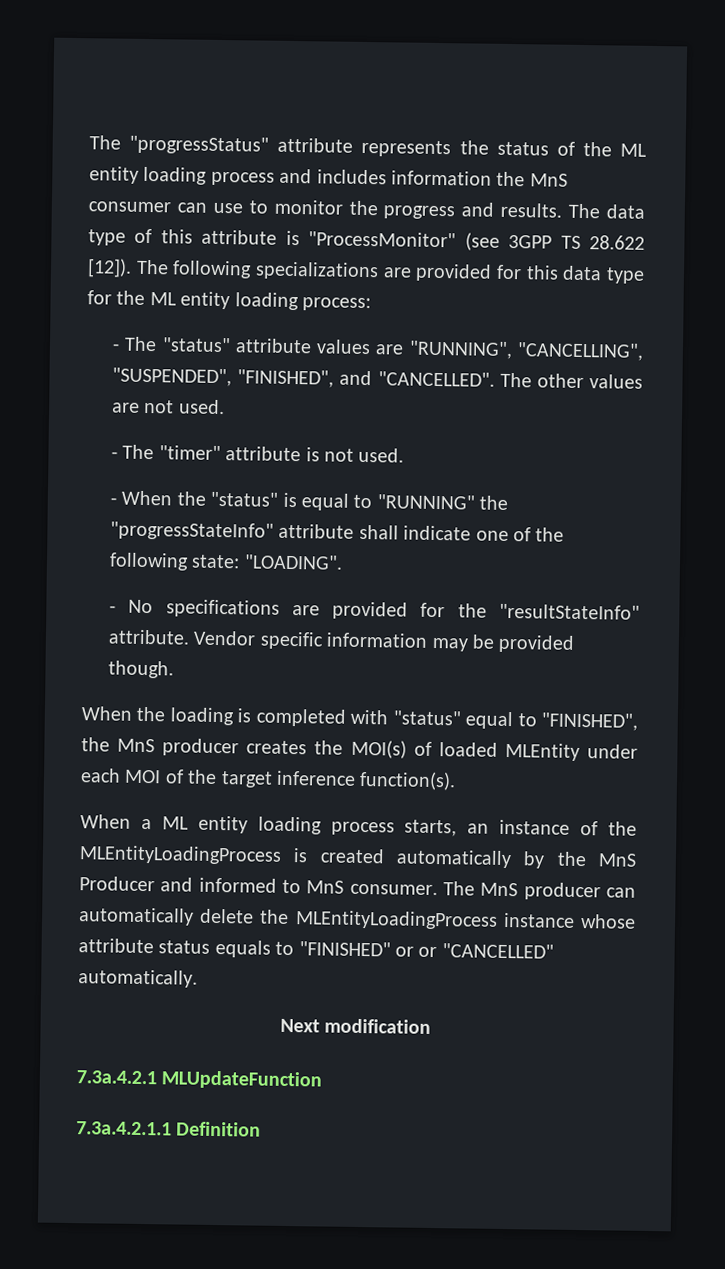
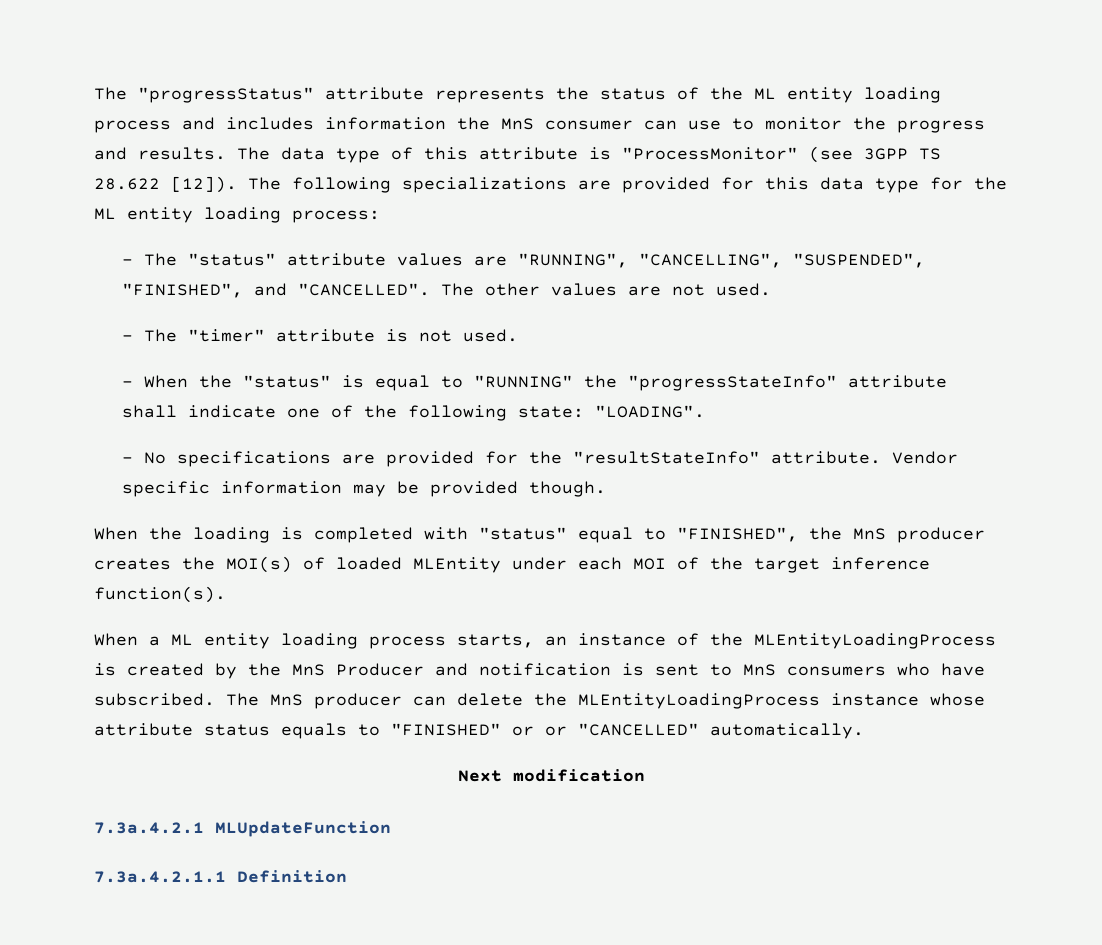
[396,849,512,869] automatically -> (204, 669) none
[198,877,438,896] informed to MnS consumer. -> [479,663,985,676] [94,693,215,706] notification is sent to MnS consumers who have subscribed.
[78,907,194,926] automatically -> (446, 701) none

